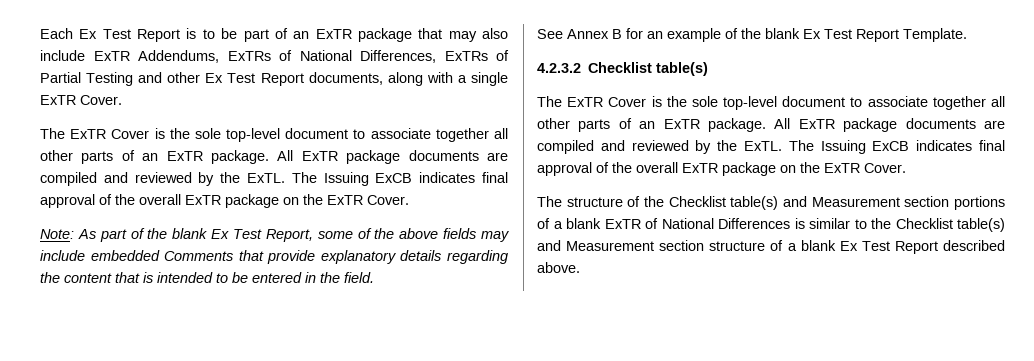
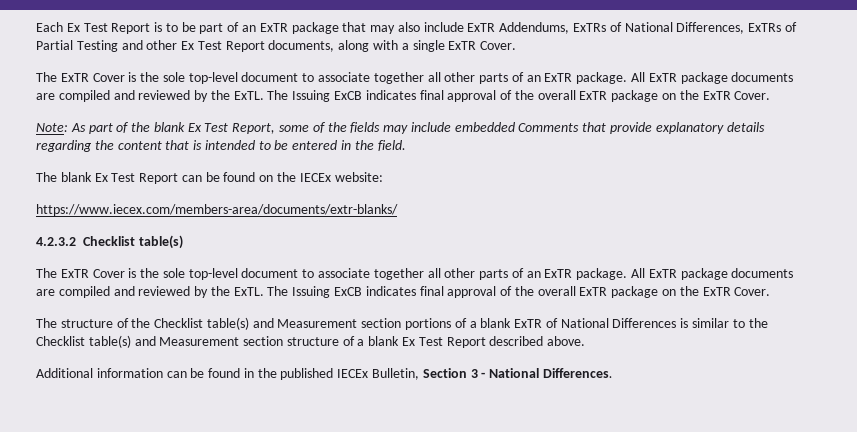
[399,228,439,239] above -> (347, 127) none
[537,28,967,42] See Annex B for an example of the blank Ex Test Report Template. -> [36,172,383,184] [36,204,398,216] The blank Ex Test Report can be found on the IECEx website: // https://www.iecex.com/members-area/documents/extr-blanks/
(580, 267) none -> [36,368,613,380] // Additional information can be found in the published IECEx Bulletin, Section 3 - National Differences.

